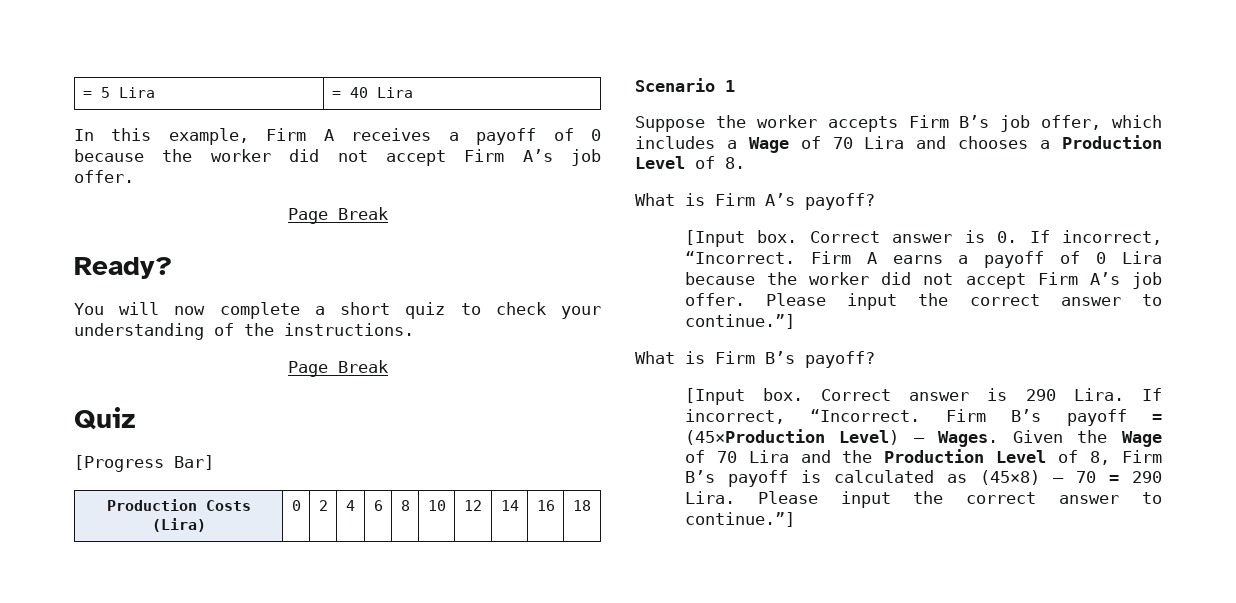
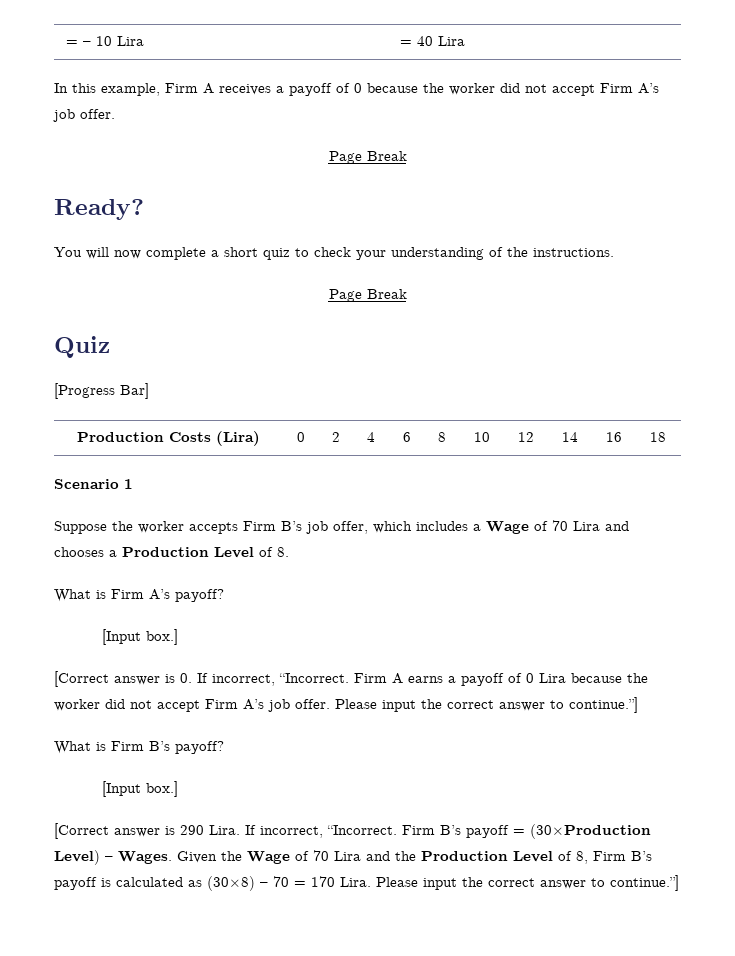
[82,87,110,98] = 5 -> [65,36,112,46] = – 10
[757,230,880,243] box. Correct -> [146,629,179,645] [54,671,109,687] box.] // [Correct
[762,388,892,401] box. Correct -> [146,781,179,797] [54,823,109,839] box.] // [Correct
[684,429,825,445] (45×Production -> [530,824,651,839] (30×Production
[979,470,1040,485] (45×8) -> [207,876,255,891] (30×8)
[1132,471,1163,483] 290 -> [311,876,335,887] 170

